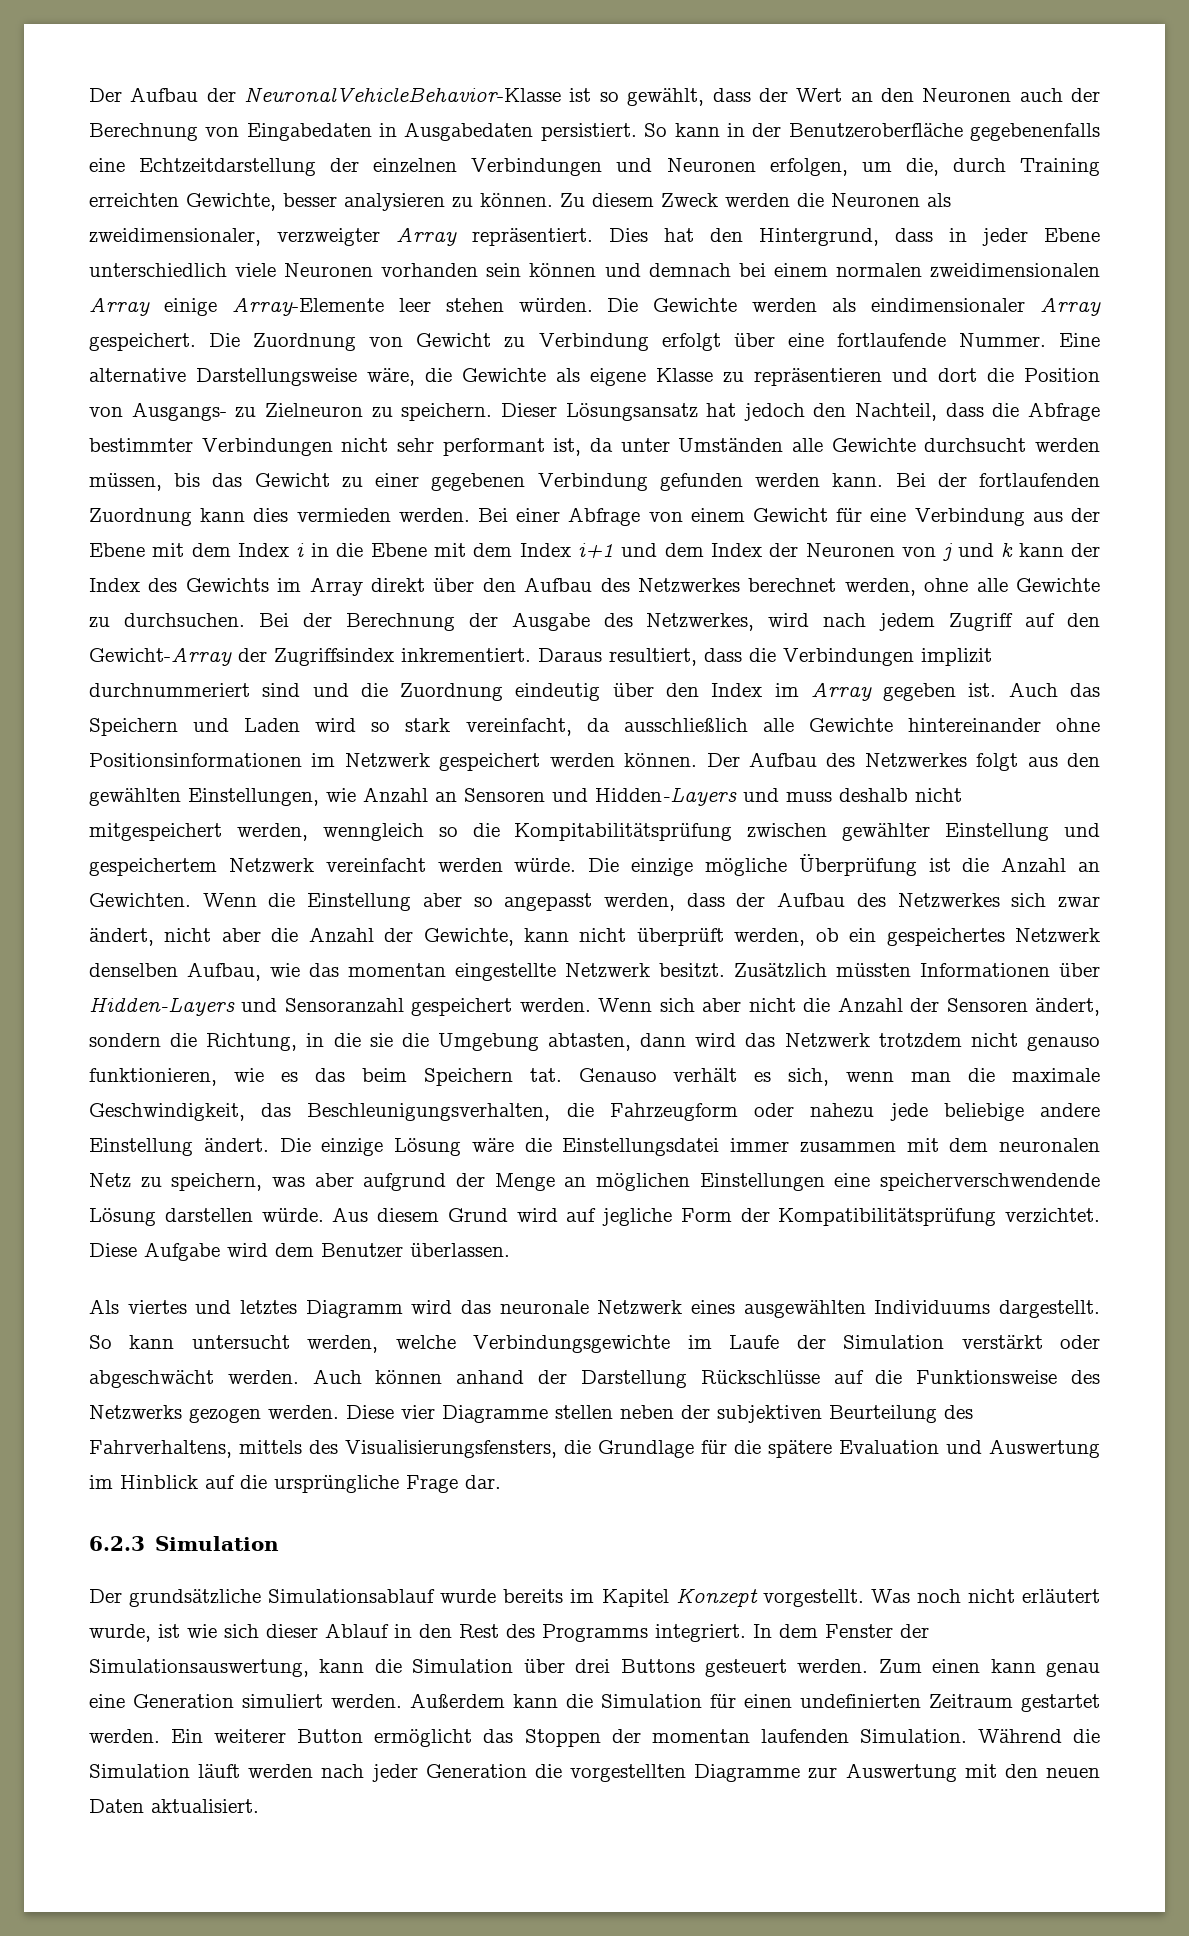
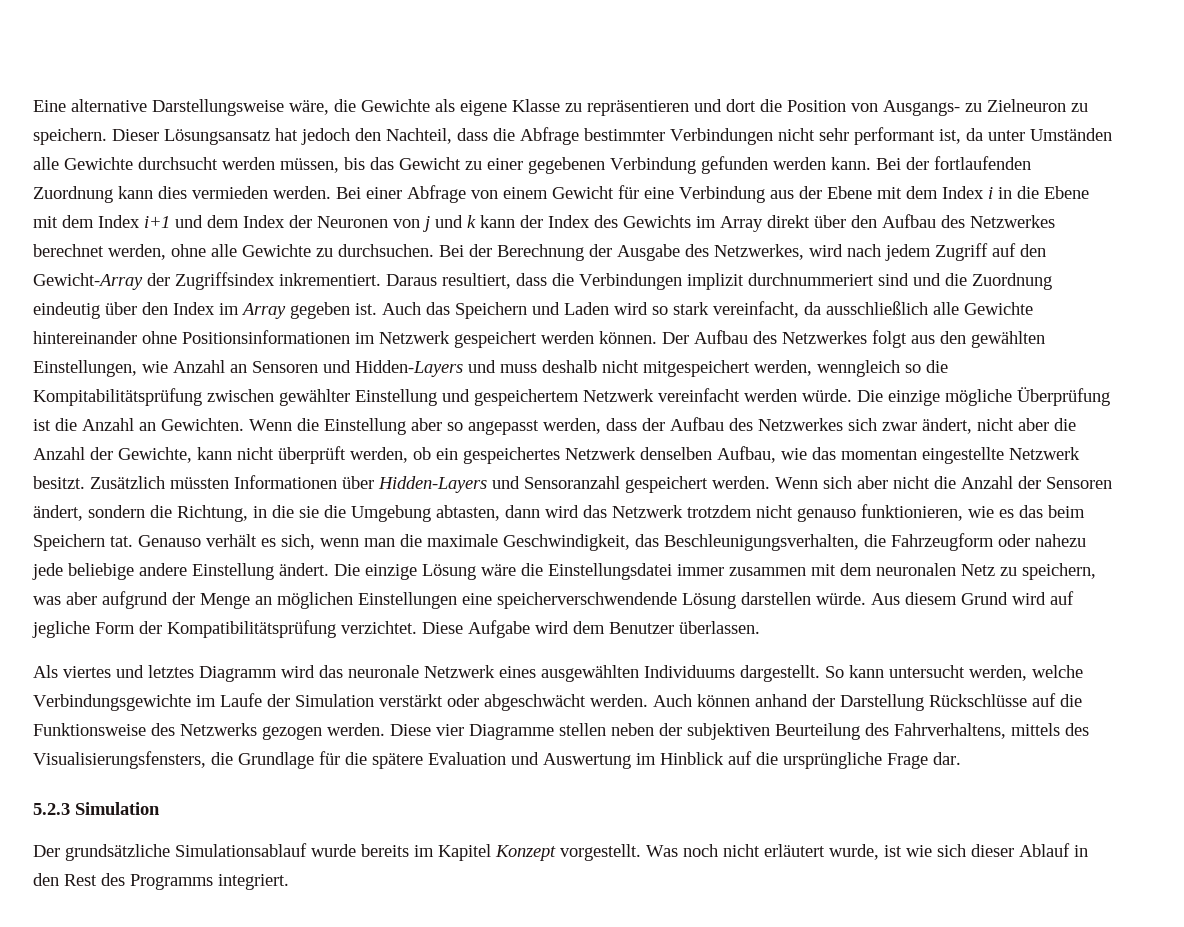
[89,87,1101,106] [89,122,1100,141] [89,158,1100,176] [89,193,951,211] [89,227,1100,246] [89,263,1100,278] [89,297,1101,316] [89,333,1046,351] Der Aufbau der NeuronalVehicleBehavior-Klasse ist so gewählt, dass der Wert an den Neuronen auch der Berechnung von Eingabedaten in Ausgabedaten persistiert. So kann in der Benutzeroberfläche gegebenenfalls eine Echtzeitdarstellung der einzelnen Verbindungen und Neuronen erfolgen, um die, durch Training erreichten Gewichte, besser analysieren zu können. Zu diesem Zweck werden die Neuronen als zweidimensionaler, verzweigter Array repräsentiert. Dies hat den Hintergrund, dass in jeder Ebene unterschiedlich viele Neuronen vorhanden sein können und demnach bei einem normalen zweidimensionalen Array einige Array-Elemente leer stehen würden. Die Gewichte werden als eindimensionaler Array gespeichert. Die Zuordnung von Gewicht zu Verbindung erfolgt über eine fortlaufende Nummer. -> (33, 106) none
[89,1536,145,1551] 6.2.3 -> [33,803,70,815] 5.2.3
[753,1624,929,1638] [89,1659,1100,1677] [89,1693,1100,1712] [89,1729,1100,1747] [89,1763,1100,1782] [89,1799,259,1813] In dem Fenster der Simulationsauswertung, kann die Simulation über drei Buttons gesteuert werden. Zum einen kann genau eine Generation simuliert werden. Außerdem kann die Simulation für einen undefinierten Zeitraum gestartet werden. Ein weiterer Button ermöglicht das Stoppen der momentan laufenden Simulation. Während die Simulation läuft werden nach jeder Generation die vorgestellten Diagramme zur Auswertung mit den neuen Daten aktualisiert. -> (289, 882) none

